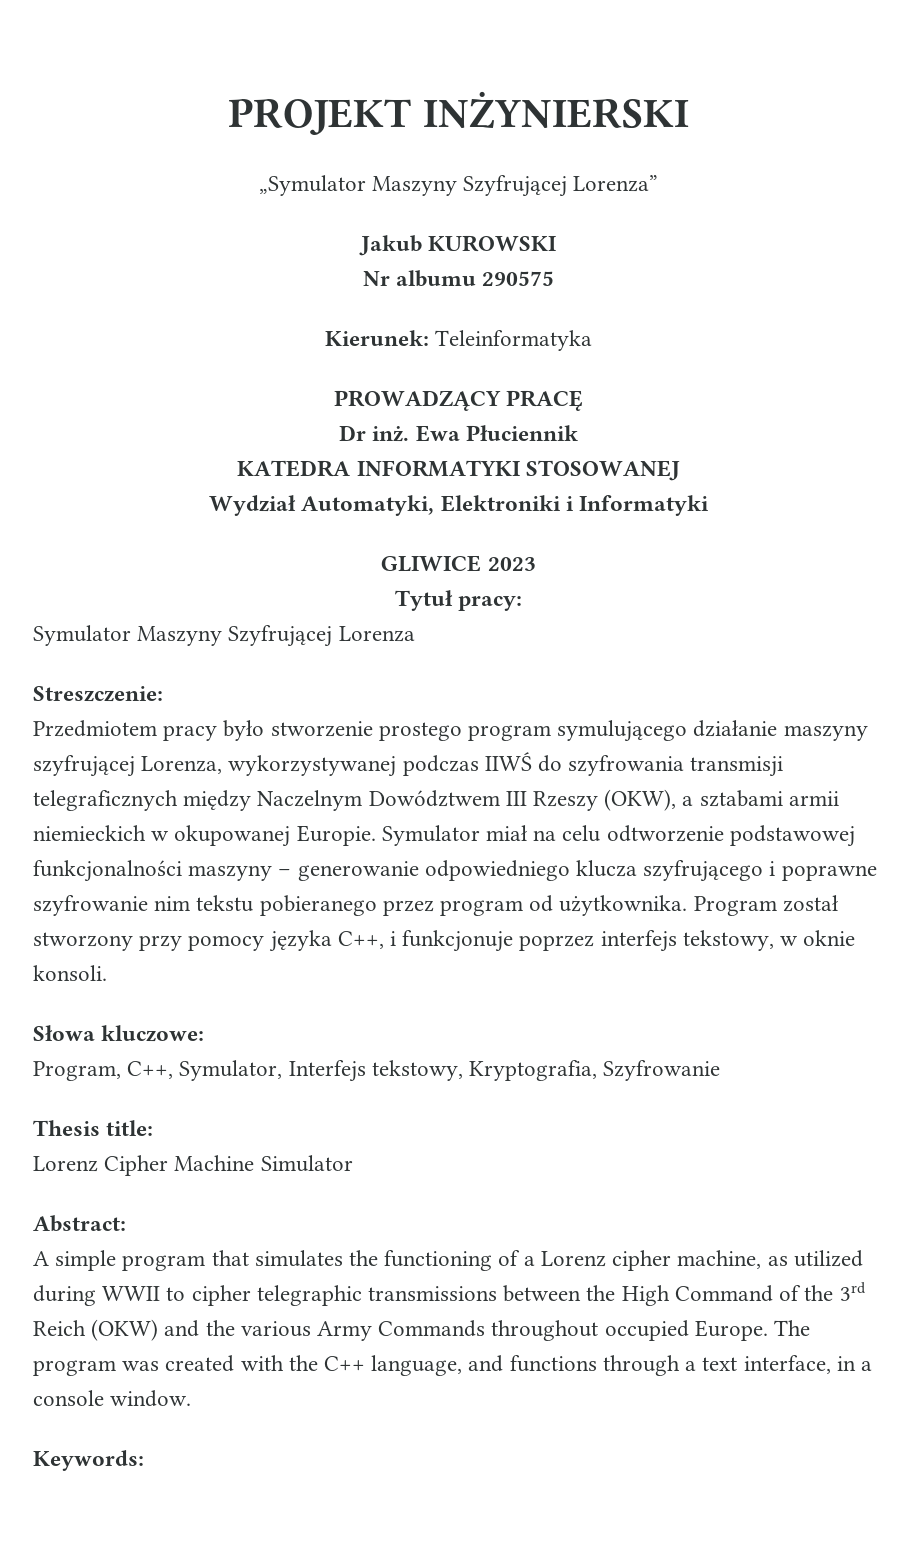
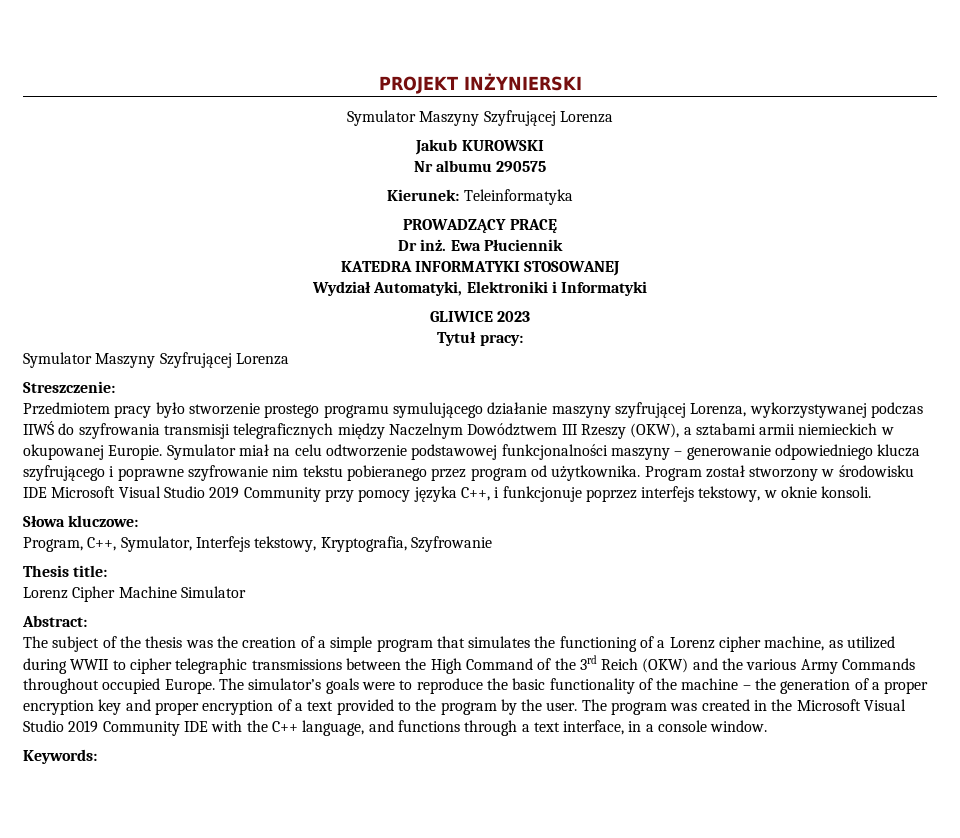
[258,175,659,197] „Symulator Maszyny Szyfrującej Lorenza” -> [347,110,613,126] Symulator Maszyny Szyfrującej Lorenza
[468,725,552,741] program -> [323,405,389,418] programu
(133, 941) none -> [821,465,914,477] [23,486,321,502] w środowisku IDE Microsoft Visual Studio 2019 Community
[33,1251,49,1266] A -> [23,636,326,652] The subject of the thesis was the creation of a
[33,1355,235,1376] program was created -> [248,678,929,694] [23,699,907,715] [23,720,208,736] simulator’s goals were to reproduce the basic functionality of the machine – the generation of a proper encryption key and proper encryption of a text provided to the program by the user. The program was created in the Microsoft Visual Studio 2019 Community IDE

